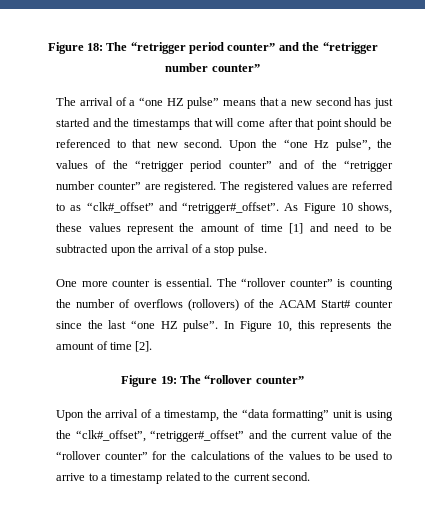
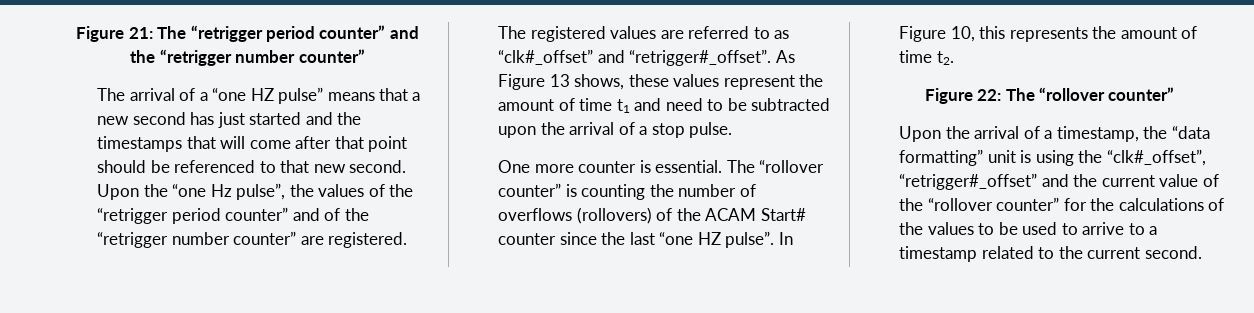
[47,42,103,54] Figure 18: -> [76,26,153,42] Figure 21:
[340,203,353,211] 10 -> [549,74,570,87] 13
[289,223,304,234] [1] -> [616,99,630,113] t1
[135,341,153,352] [121,375,177,387] [2]. // Figure 19: -> [936,51,954,65] [924,88,1002,104] t2. // Figure 22:

